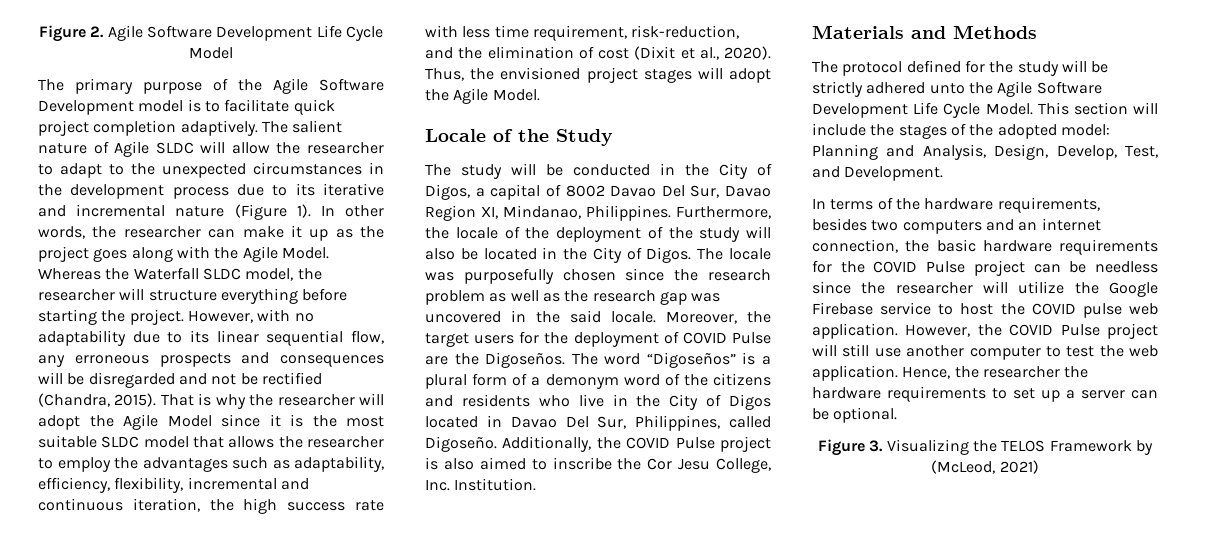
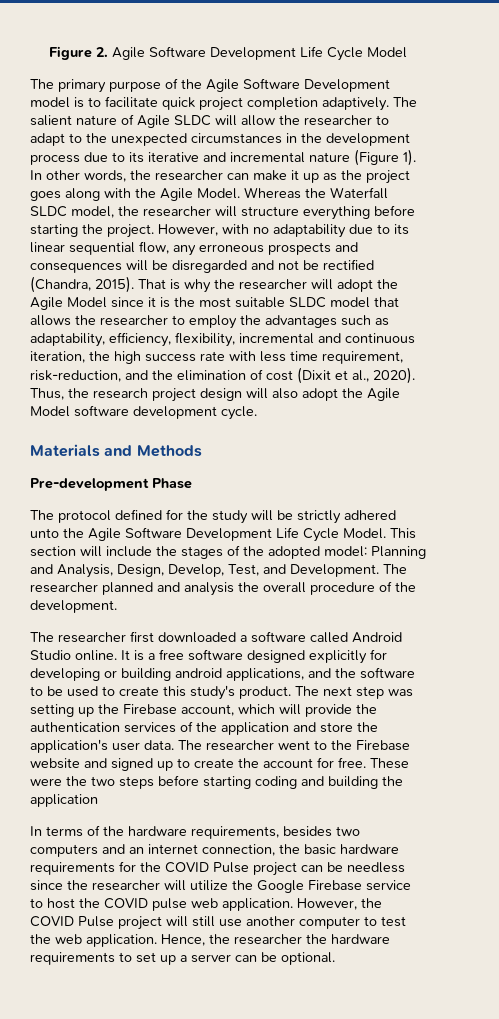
[500,67,771,83] [425,88,540,104] [425,129,613,146] [425,163,772,179] [425,184,771,200] [425,205,771,221] [425,226,771,242] [425,247,771,263] [425,268,771,284] [425,290,721,305] [425,310,771,324] [425,331,771,347] [425,352,771,368] [425,373,771,389] [425,394,771,410] [425,415,771,431] [425,436,771,452] [425,457,771,473] [425,478,537,491] envisioned project stages will adopt the Agile Model. // Locale of the Study // The study will be conducted in the City of Digos, a capital of 8002 Davao Del Sur, Davao Region XI, Mindanao, Philippines. Furthermore, the locale of the deployment of the study will also be located in the City of Digos. The locale was purposefully chosen since the research problem as well as the research gap was uncovered in the said locale. Moreover, the target users for the deployment of COVID Pulse are the Digoseños. The word “Digoseños” is a plural form of a demonym word of the citizens and residents who live in the City of Digos located in Davao Del Sur, Philippines, called Digoseño. Additionally, the COVID Pulse project is also aimed to inscribe the Cor Jesu College, Inc. Institution. -> [93,388,400,402] [30,405,257,420] research project design will also adopt the Agile Model software development cycle.
(1037, 32) none -> [30,478,192,491] // Pre-development Phase
(944, 173) none -> [383,564,407,574] [30,581,416,596] [30,600,117,613] [30,631,402,643] [30,649,387,664] [30,667,415,681] [30,685,413,700] [30,704,377,717] [30,721,378,735] [30,739,410,753] [30,757,409,771] [30,775,403,789] [30,794,98,807] The researcher planned and analysis the overall procedure of the development. // The researcher first downloaded a software called Android Studio online. It is a free software designed explicitly for developing or building android applications, and the software to be used to create this study's product. The next step was setting up the Firebase account, which will provide the authentication services of the application and store the application's user data. The researcher went to the Firebase website and signed up to create the account for free. These were the two steps before starting coding and building the application
[818,439,1153,456] [931,460,1039,474] // Figure 3. Visualizing the TELOS Framework by (McLeod, 2021) -> (335, 958) none

